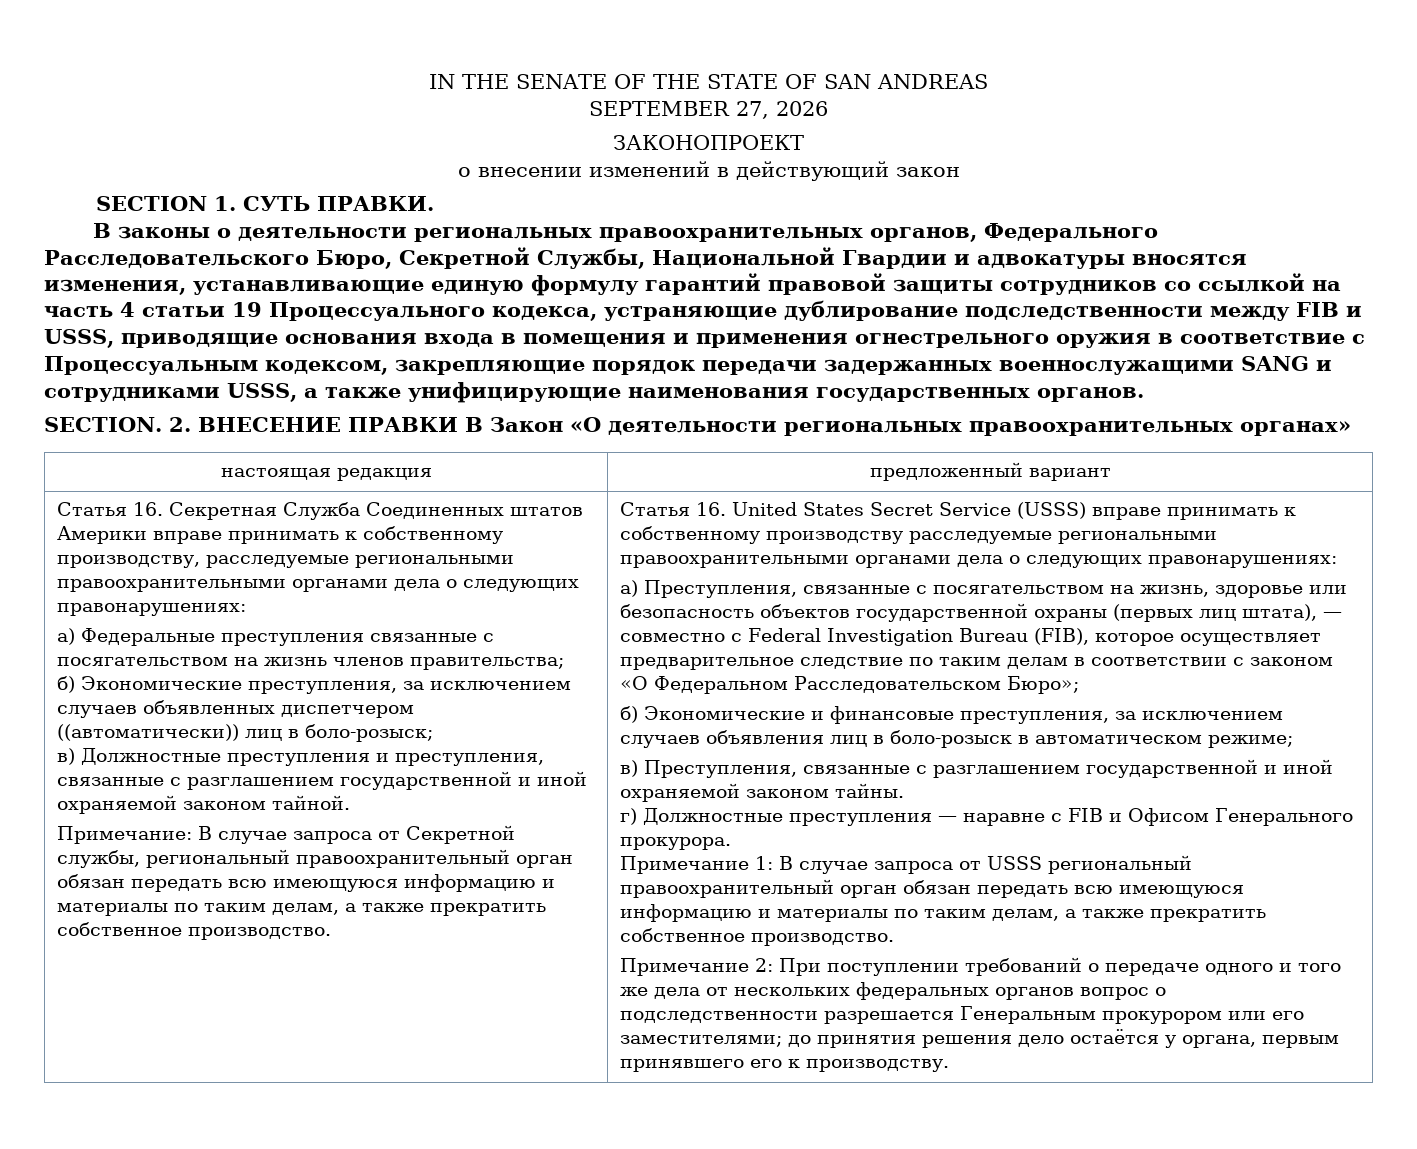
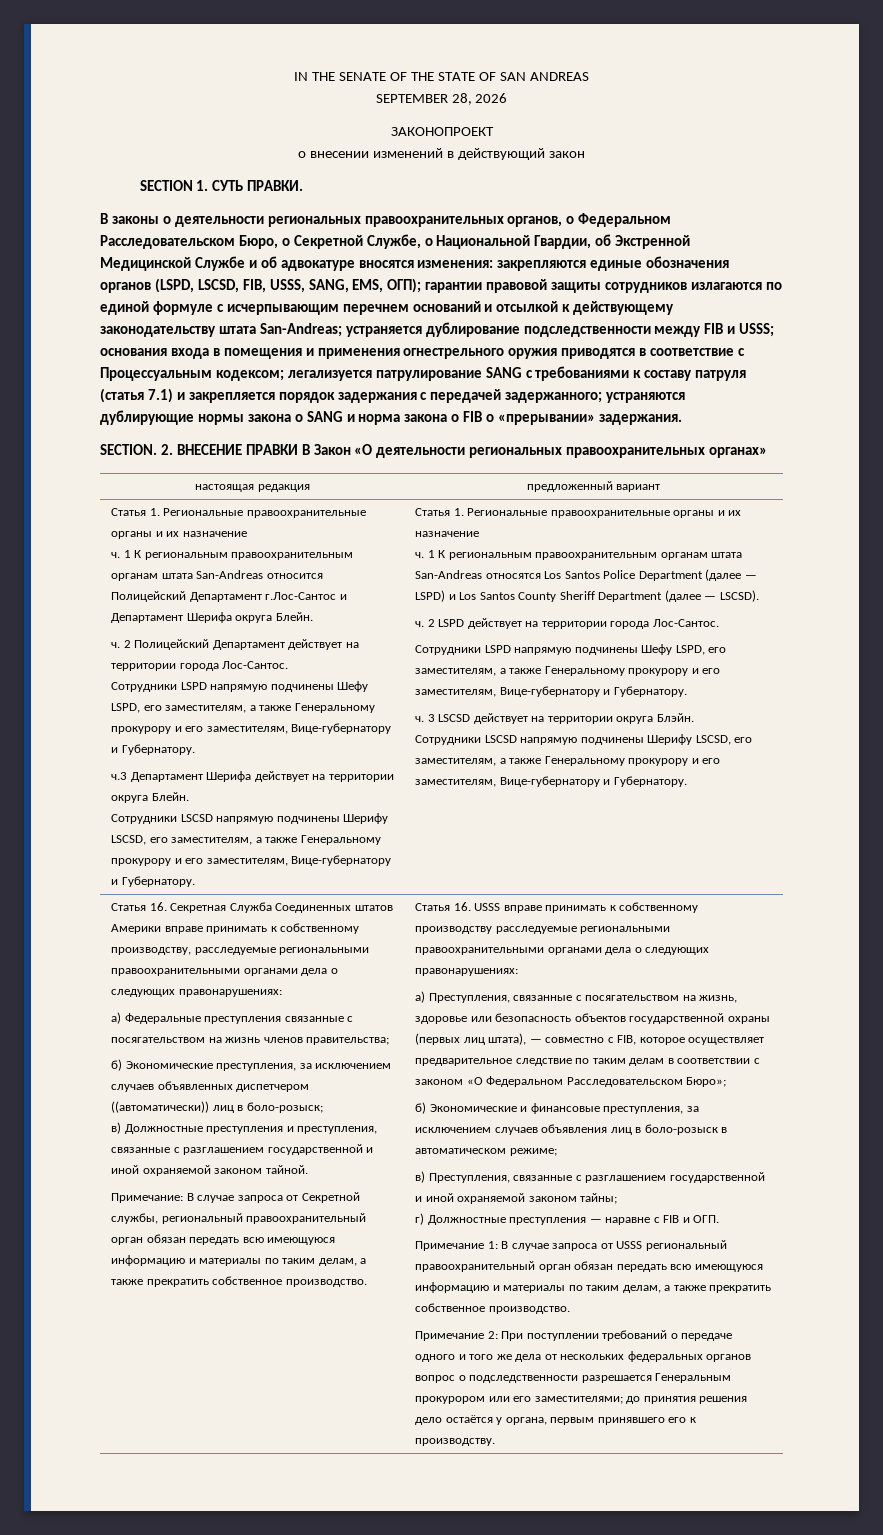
[736,101,769,119] 27, -> [451,93,472,105] 28,
[983,223,1158,242] [44,247,1247,269] [44,273,1341,296] [44,302,777,321] Федерального Расследовательского Бюро, Секретной Службы, Национальной Гвардии и адвокатуры вносятся изменения, устанавливающие единую формулу гарантий правовой защиты сотрудников со ссылкой на часть 4 статьи 19 Процессуального кодекса, устраняющие -> [566,213,672,227] [100,234,691,249] [100,256,730,271] [100,278,782,293] [100,301,675,315] [100,323,422,337] о Федеральном Расследовательском Бюро, о Секретной Службе, о Национальной Гвардии, об Экстренной Медицинской Службе и об адвокатуре вносятся изменения: закрепляются единые обозначения органов (LSPD, LSCSD, FIB, USSS, SANG, EMS, ОГП); гарантии правовой защиты сотрудников излагаются по единой формуле с исчерпывающим перечнем оснований и отсылкой к действующему законодательству штата San-Andreas; устраняется
[44,329,278,348] USSS, приводящие -> [739,323,775,337] USSS;
(1151, 340) none -> [561,348,636,359] приводятся
[265,356,1332,375] [44,382,1144,403] кодексом, закрепляющие порядок передачи задержанных военнослужащими SANG и сотрудниками USSS, а также унифицирующие наименования государственных органов. -> [215,366,747,381] [100,388,686,403] [100,410,682,425] кодексом; легализуется патрулирование SANG с требованиями к составу патруля (статья 7.1) и закрепляется порядок задержания с передачей задержанного; устраняются дублирующие нормы закона о SANG и норма закона о FIB о «прерывании» задержания.
(1111, 474) none -> [111,508,366,518] [111,531,247,539] [111,550,354,560] [111,570,323,581] [111,591,347,602] [111,612,313,623] [111,639,359,650] [111,661,289,671] [111,681,369,692] [111,703,375,713] [111,723,392,734] [111,744,195,755] [111,771,394,782] [111,792,189,803] [111,813,389,824] [111,835,381,845] [111,855,392,866] [111,876,195,887] [415,508,742,518] [415,531,480,537] [415,550,743,560] [415,569,757,581] [415,590,759,602] [415,618,719,629] [415,644,727,655] [415,666,721,676] [415,686,687,697] [415,713,694,724] [415,734,753,745] [415,756,721,766] [415,776,687,787] // Статья 1. Региональные правоохранительные органы и их назначение // ч. 1 К региональным правоохранительным органам штата San-Andreas относится Полицейский Департамент г.Лос-Сантос и Департамент Шерифа округа Блейн. // ч. 2 Полицейский Департамент действует на территории города Лос-Сантос. // Сотрудники LSPD напрямую подчинены Шефу LSPD, его заместителям, а также Генеральному прокурору и его заместителям, Вице-губернатору и Губернатору. // ч.3 Департамент Шерифа действует на территории округа Блейн. // Сотрудники LSCSD напрямую подчинены Шерифу LSCSD, его заместителям, а также Генеральному прокурору и его заместителям, Вице-губернатору и Губернатору. | Статья 1. Региональные правоохранительные органы и их назначение // ч. 1 К региональным правоохранительным органам штата San-Andreas относятся Los Santos Police Department (далее — LSPD) и Los Santos County Sheriff Department (далее — LSCSD). // ч. 2 LSPD действует на территории города Лос-Сантос. // Сотрудники LSPD напрямую подчинены Шефу LSPD, его заместителям, а также Генеральному прокурору и его заместителям, Вице-губернатору и Губернатору. // ч. 3 LSCSD действует на территории округа Блэйн. // Сотрудники LSCSD напрямую подчинены Шерифу LSCSD, его заместителям, а также Генеральному прокурору и его заместителям, Вице-губернатору и Губернатору.
[732,502,1087,519] United States Secret Service (USSS) -> [474,903,501,911] USSS
[748,628,1090,646] Federal Investigation Bureau (FIB), -> [617,1035,637,1045] FIB,
[835,783,905,798] тайны. -> [580,1193,618,1204] тайны;
[1128,808,1354,826] [620,837,732,850] Офисом Генерального прокурора. -> [693,1215,720,1223] ОГП.

